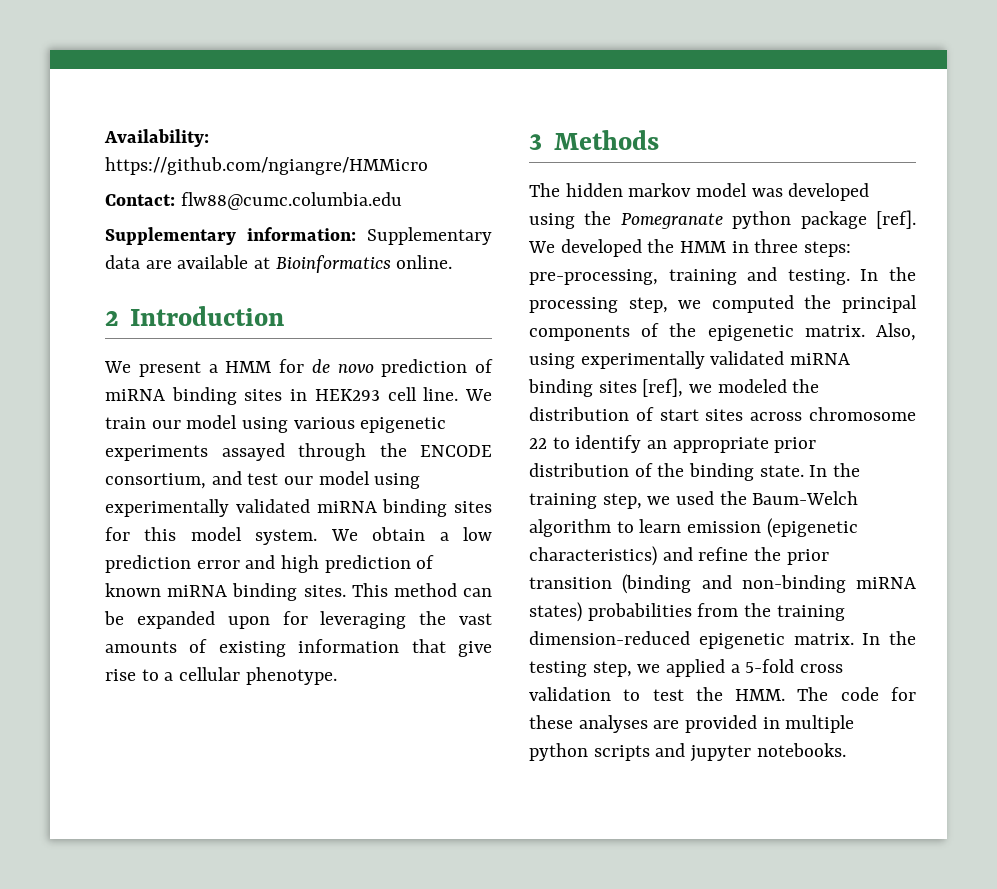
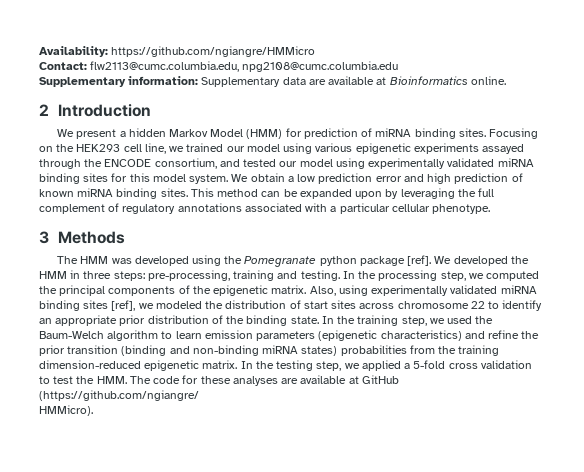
[180,192,402,210] flw88@cumc.columbia.edu -> [90,61,399,72] flw2113@cumc.columbia.edu, npg2108@cumc.columbia.edu
[225,359,493,377] [105,387,493,405] [105,417,146,429] HMM for de novo prediction of miRNA binding sites in HEK293 cell line. We train -> [128,128,539,139] [39,143,224,154] hidden Markov Model (HMM) for prediction of miRNA binding sites. Focusing on the HEK293 cell line, we trained
[247,473,279,485] test -> [243,159,277,167] tested
[282,611,308,625] for -> [385,189,399,199] by
[459,613,492,625] [105,639,492,657] [105,669,174,681] vast amounts of existing information that give rise to a -> [478,188,495,197] [39,203,390,214] full complement of regulatory annotations associated with a particular
[565,183,748,197] hidden markov model -> [80,256,109,264] HMM
(762, 527) none -> [256,331,316,341] parameters
[685,715,855,733] [529,743,846,762] provided in multiple python scripts and jupyter notebooks. -> [300,375,399,384] [39,390,199,401] [39,405,93,416] available at GitHub (https://github.com/ngiangre/ // HMMicro).

